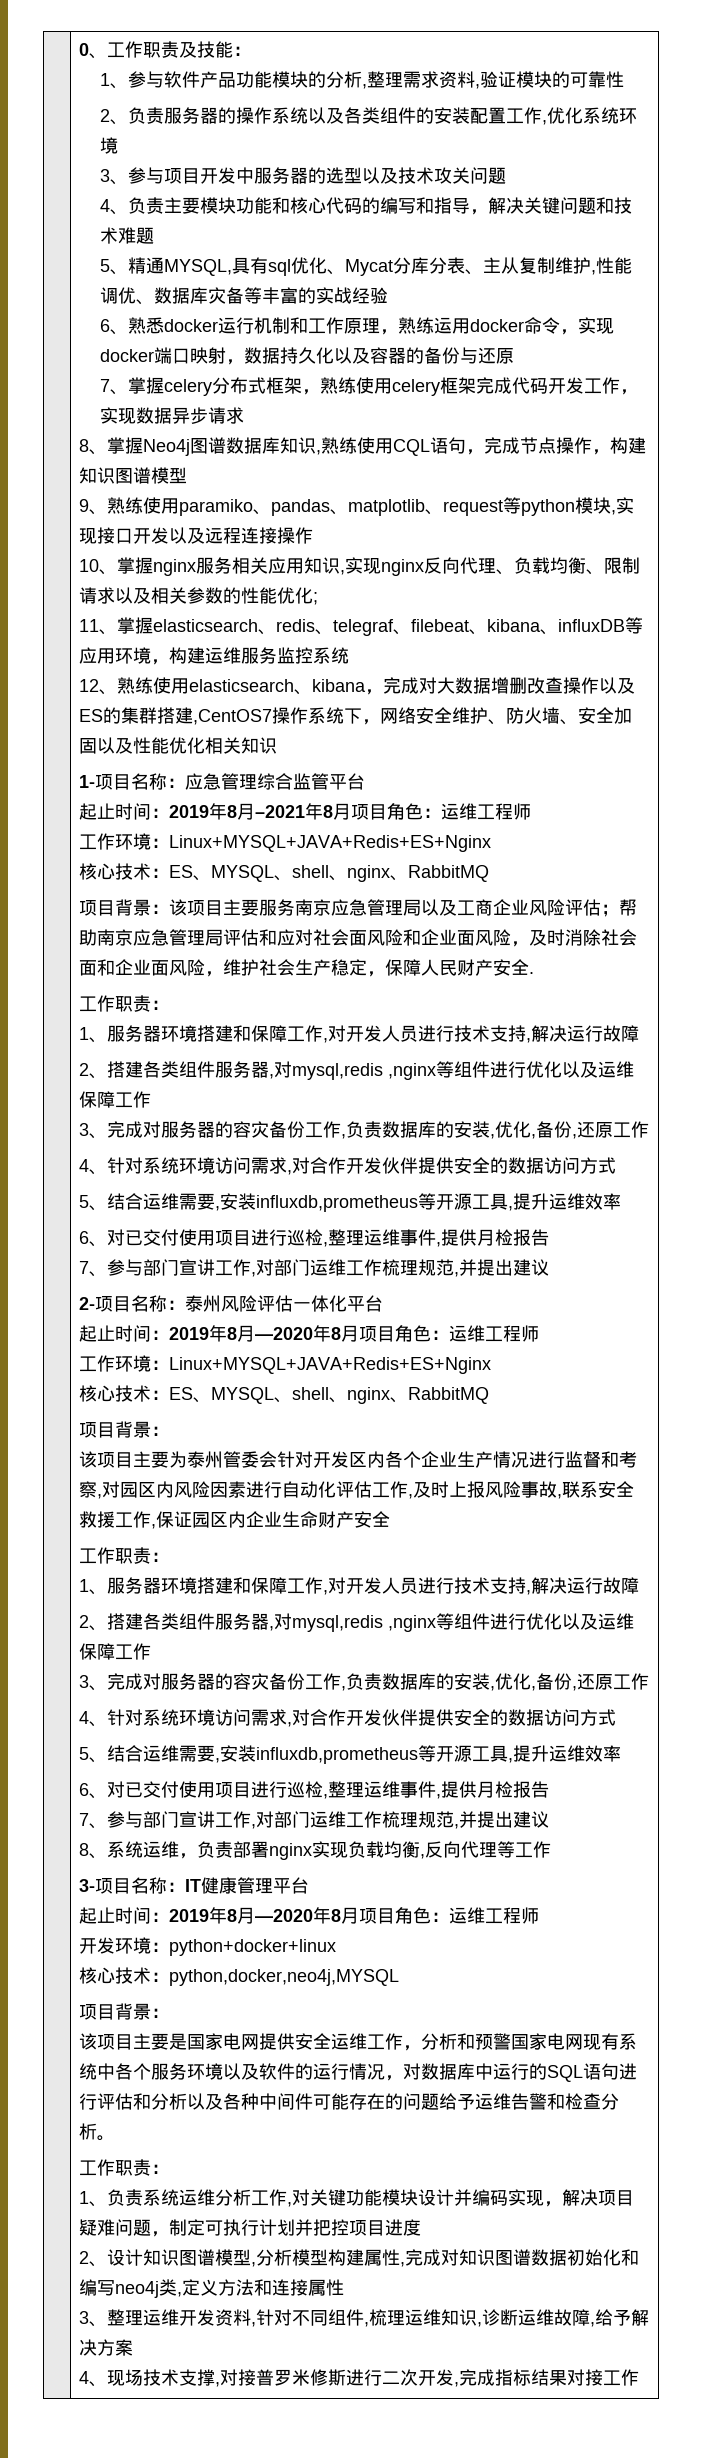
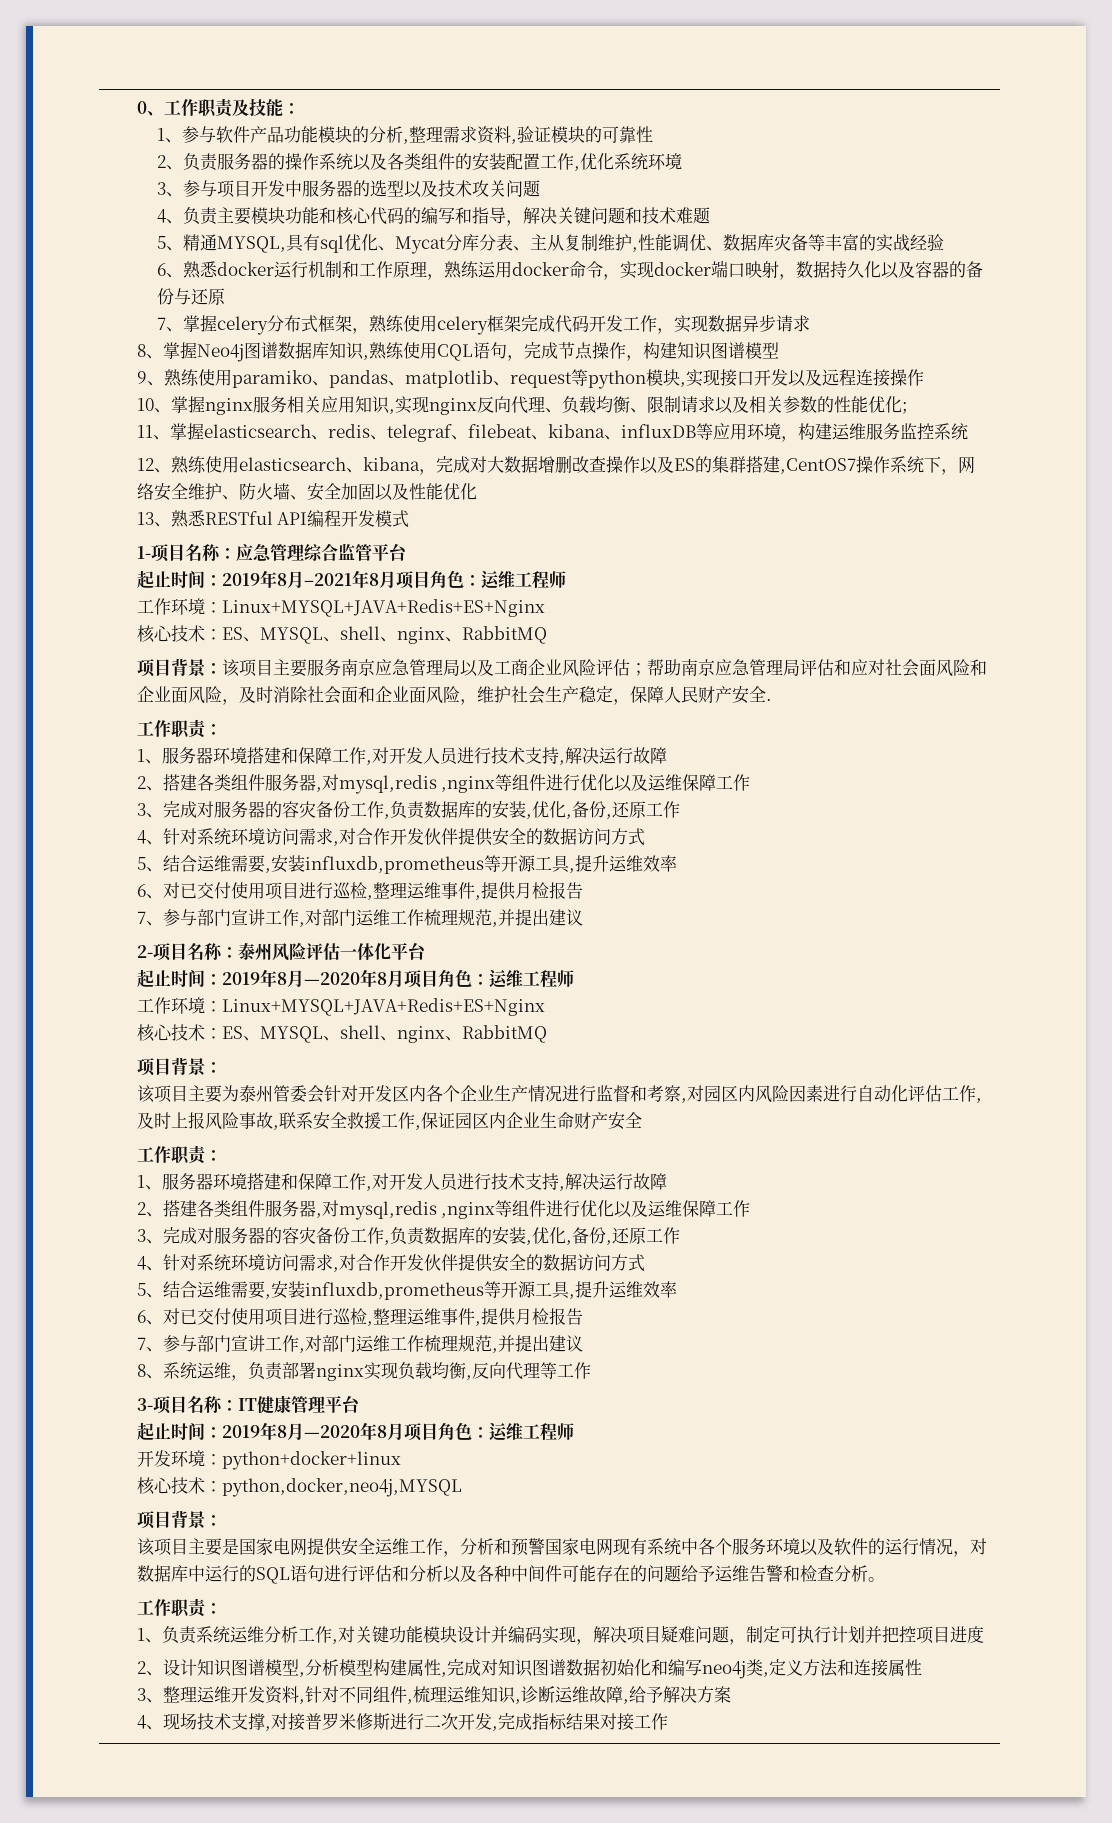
[205,737,278,754] 相关知识 -> [136,510,410,528] // 13、熟悉RESTful API编程开发模式

